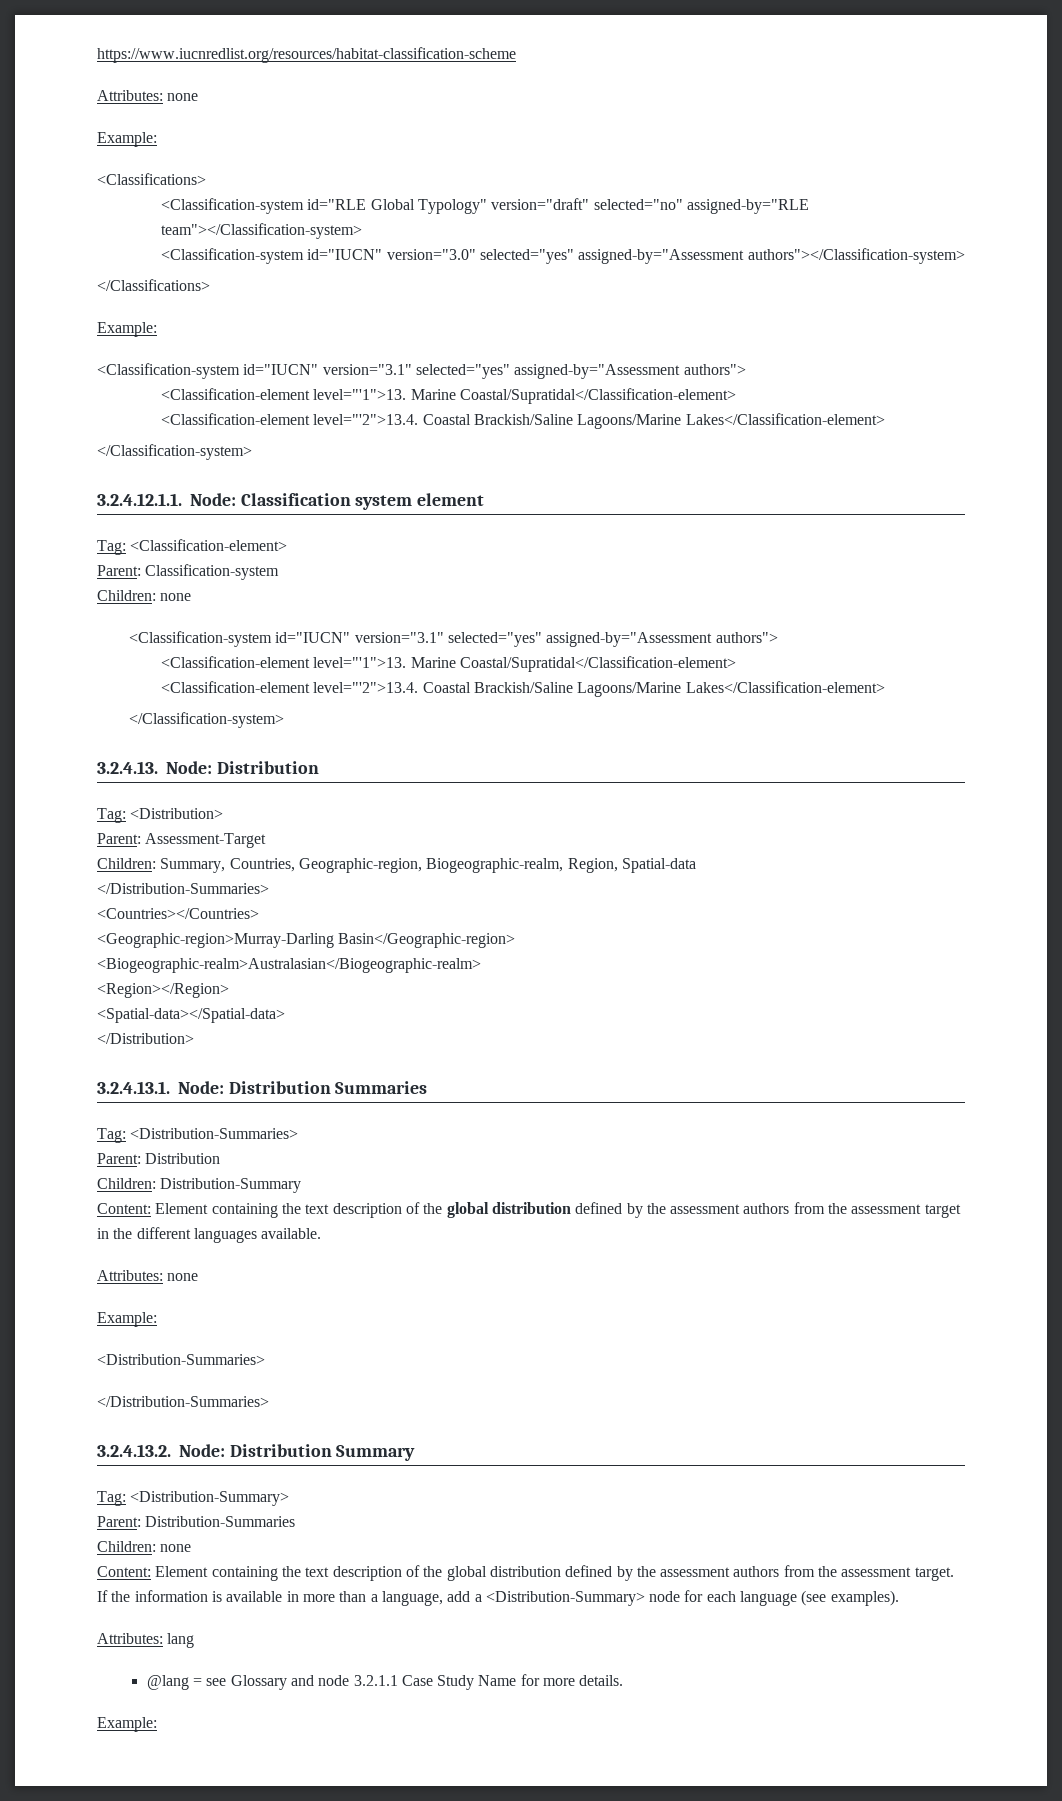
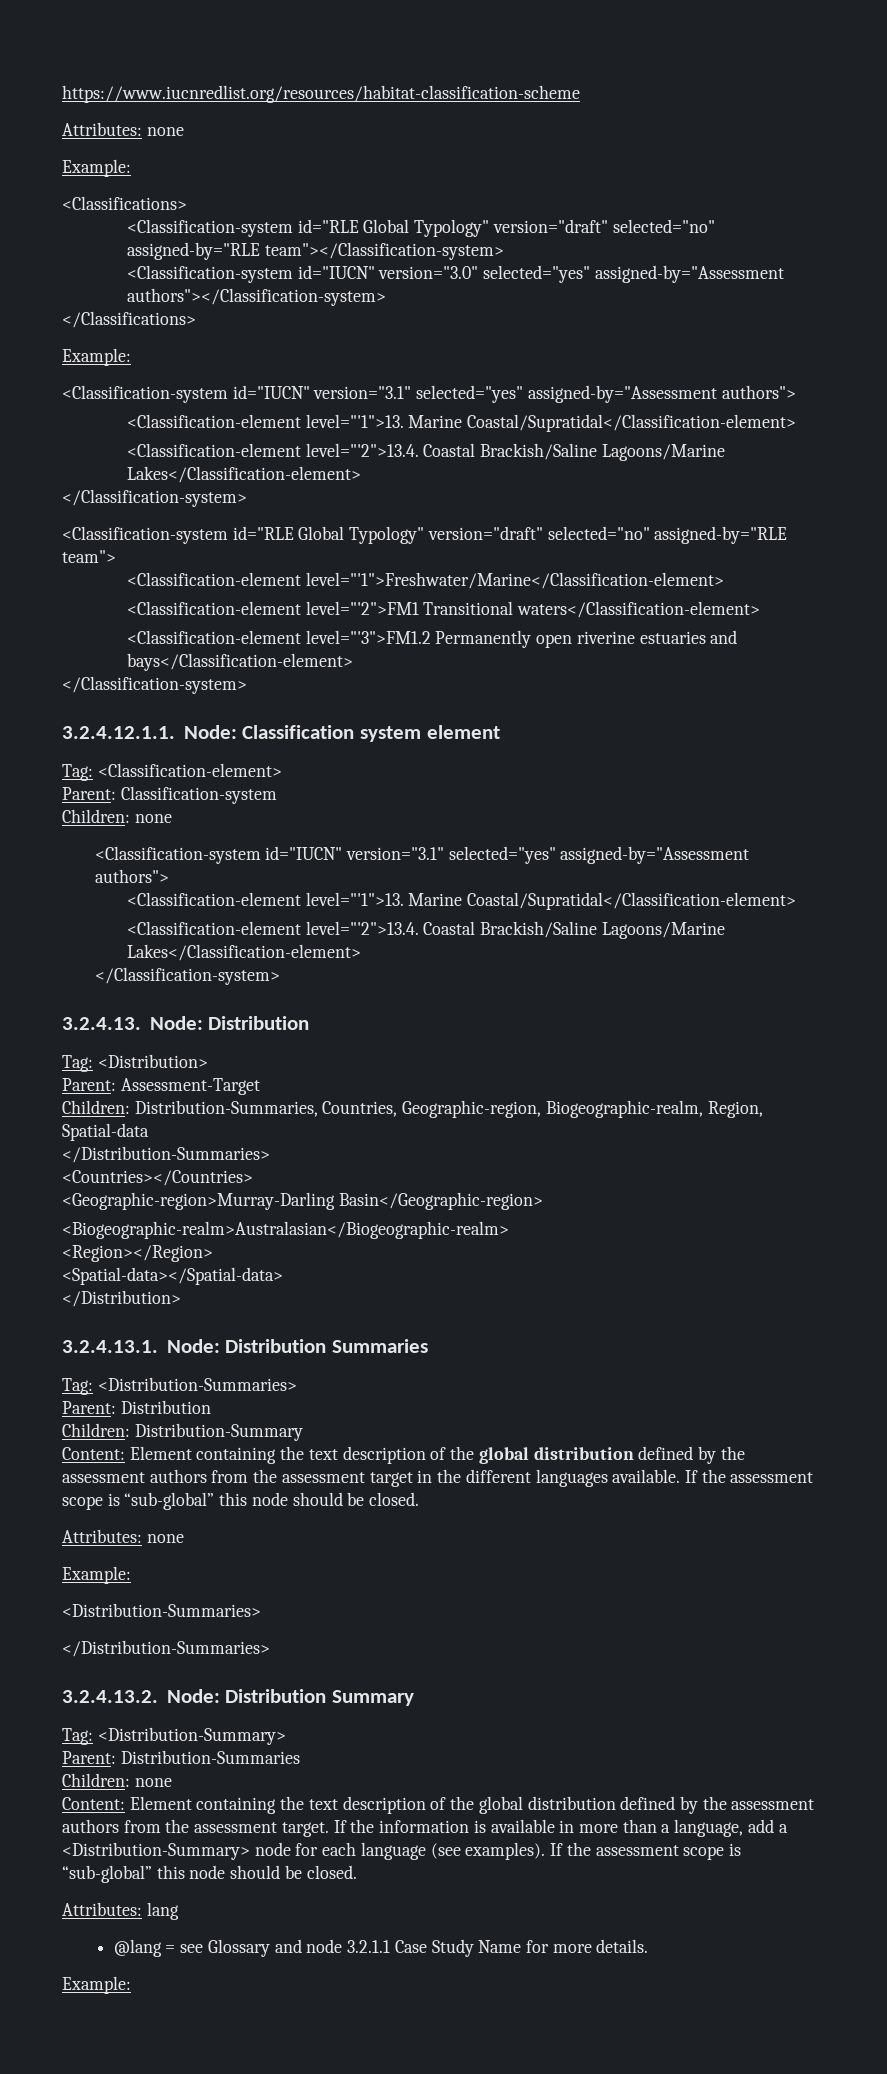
(252, 452) none -> [62,526,788,544] [62,550,116,563] [126,572,724,589] [126,601,761,618] [126,630,738,648] [126,653,353,671] [62,676,247,694] // <Classification-system id="RLE Global Typology" version="draft" selected="no" assigned-by="RLE team"> // <Classification-element level="'1">Freshwater/Marine</Classification-element> // <Classification-element level="'2">FM1 Transitional waters</Classification-element> // <Classification-element level="'3">FM1.2 Permanently open riverine estuaries and bays</Classification-element> // </Classification-system>
[160,858,226,873] Summary, -> [134,1100,318,1117] Distribution-Summaries,
(322, 1233) none -> [684,1469,814,1483] [62,1492,420,1510] If the assessment scope is “sub-global” this node should be closed.
(899, 1598) none -> [550,1842,741,1860] [62,1865,357,1883] If the assessment scope is “sub-global” this node should be closed.

